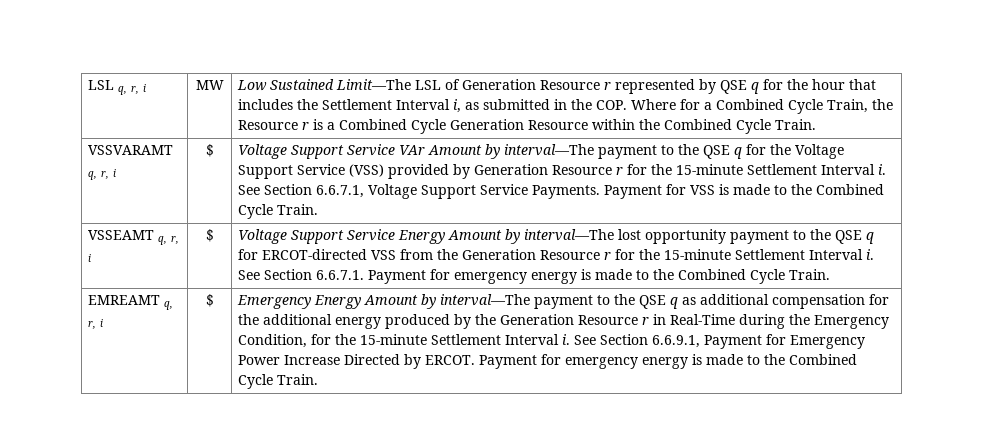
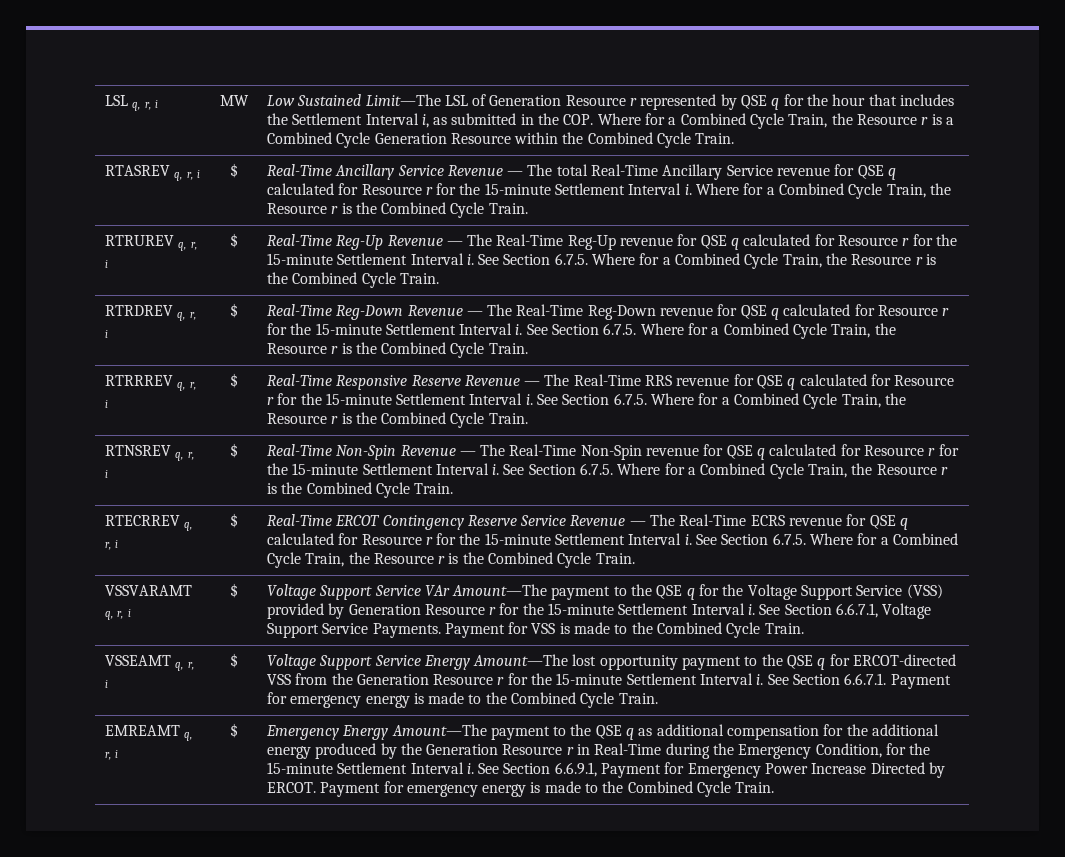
(817, 124) none -> [104,165,200,181] [229,163,238,178] [266,164,897,180] [266,183,952,199] [266,202,528,218] [104,235,197,251] [104,260,108,268] [229,233,238,248] [266,234,958,250] [266,253,937,269] [266,272,439,288] [104,305,196,321] [104,330,108,338] [229,303,238,318] [266,304,950,320] [266,323,896,339] [266,342,528,358] [104,375,196,391] [104,400,108,408] [229,373,238,388] [266,374,955,390] [266,393,907,409] [266,412,528,428] [104,445,194,461] [104,470,108,478] [229,443,238,458] [266,444,959,460] [266,463,949,479] [266,482,454,498] [104,515,193,531] [104,540,119,550] [229,513,238,528] [266,514,909,530] [266,533,959,545] [266,552,635,568] // RTASREV q, r, i | $ | Real-Time Ancillary Service Revenue — The total Real-Time Ancillary Service revenue for QSE q calculated for Resource r for the 15-minute Settlement Interval i. Where for a Combined Cycle Train, the Resource r is the Combined Cycle Train. // RTRUREV q, r, i | $ | Real-Time Reg-Up Revenue — The Real-Time Reg-Up revenue for QSE q calculated for Resource r for the 15-minute Settlement Interval i. See Section 6.7.5. Where for a Combined Cycle Train, the Resource r is the Combined Cycle Train. // RTRDREV q, r, i | $ | Real-Time Reg-Down Revenue — The Real-Time Reg-Down revenue for QSE q calculated for Resource r for the 15-minute Settlement Interval i. See Section 6.7.5. Where for a Combined Cycle Train, the Resource r is the Combined Cycle Train. // RTRRREV q, r, i | $ | Real-Time Responsive Reserve Revenue — The Real-Time RRS revenue for QSE q calculated for Resource r for the 15-minute Settlement Interval i. See Section 6.7.5. Where for a Combined Cycle Train, the Resource r is the Combined Cycle Train. // RTNSREV q, r, i | $ | Real-Time Non-Spin Revenue — The Real-Time Non-Spin revenue for QSE q calculated for Resource r for the 15-minute Settlement Interval i. See Section 6.7.5. Where for a Combined Cycle Train, the Resource r is the Combined Cycle Train. // RTECRREV q, r, i | $ | Real-Time ERCOT Contingency Reserve Service Revenue — The Real-Time ECRS revenue for QSE q calculated for Resource r for the 15-minute Settlement Interval i. See Section 6.7.5. Where for a Combined Cycle Train, the Resource r is the Combined Cycle Train.
[428,144,595,159] Amount by interval—The -> [452,584,548,596] Amount—The
[448,229,615,244] Amount by interval—The -> [473,654,569,666] Amount—The
[364,294,531,309] Amount by interval—The -> [391,724,487,736] Amount—The

